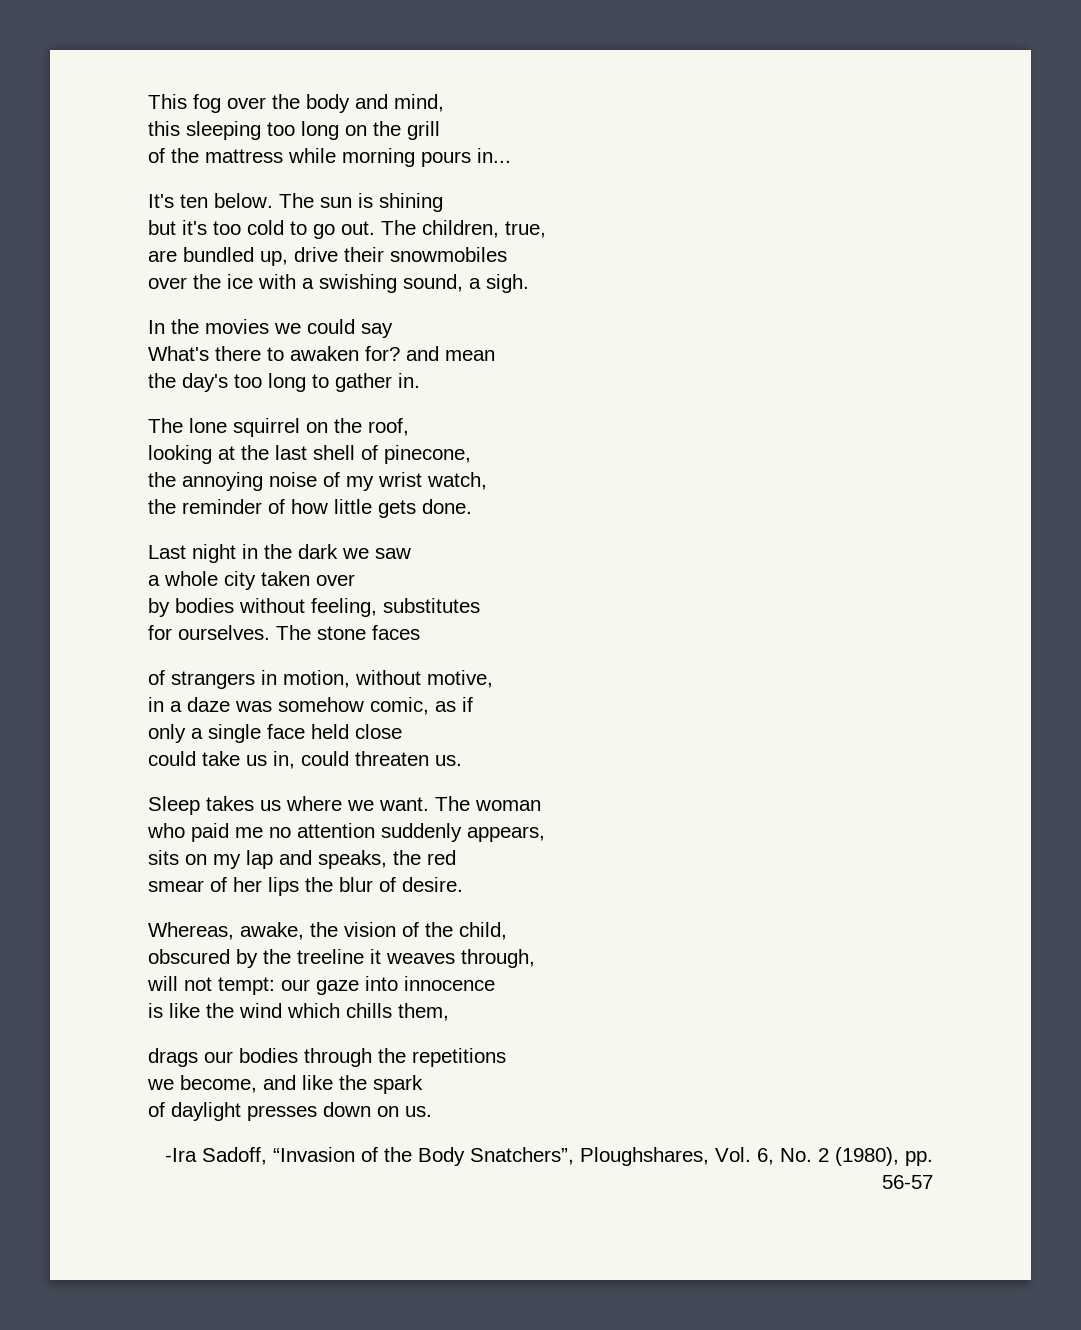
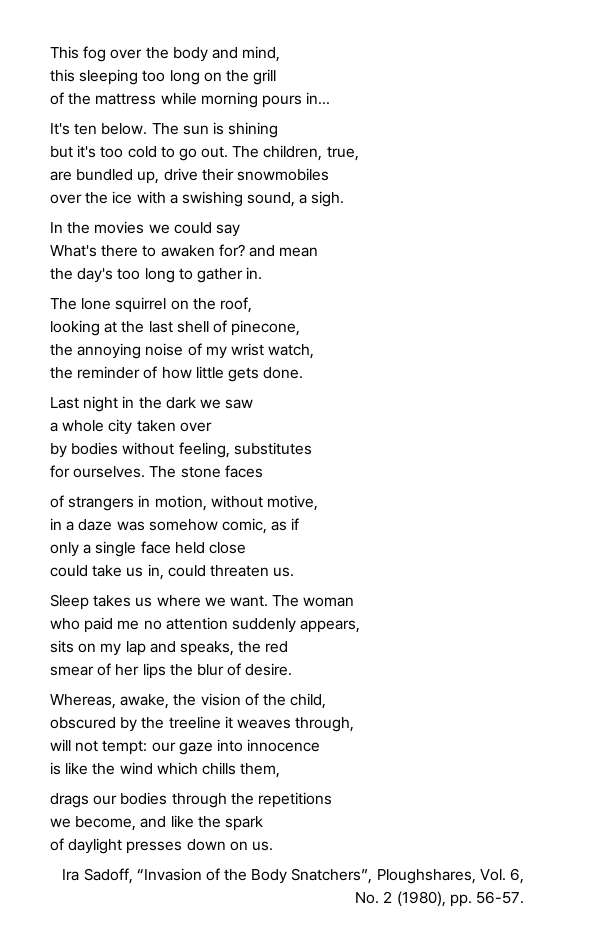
[165,1148,197,1162] -Ira -> [62,869,80,881] Ira
[882,1175,933,1189] 56-57 -> [476,891,524,904] 56-57.

